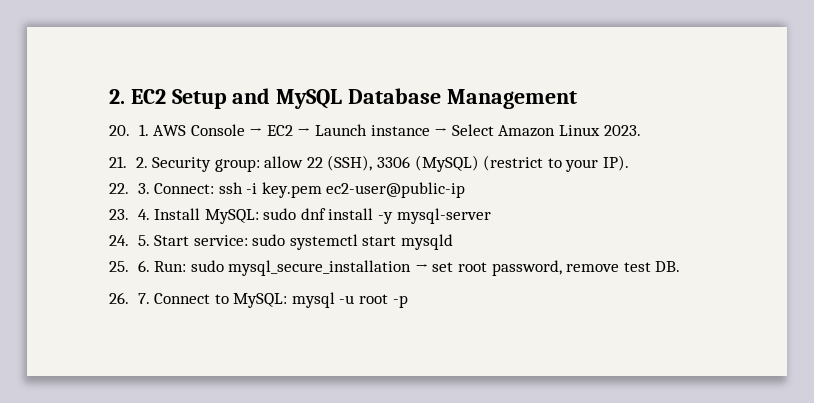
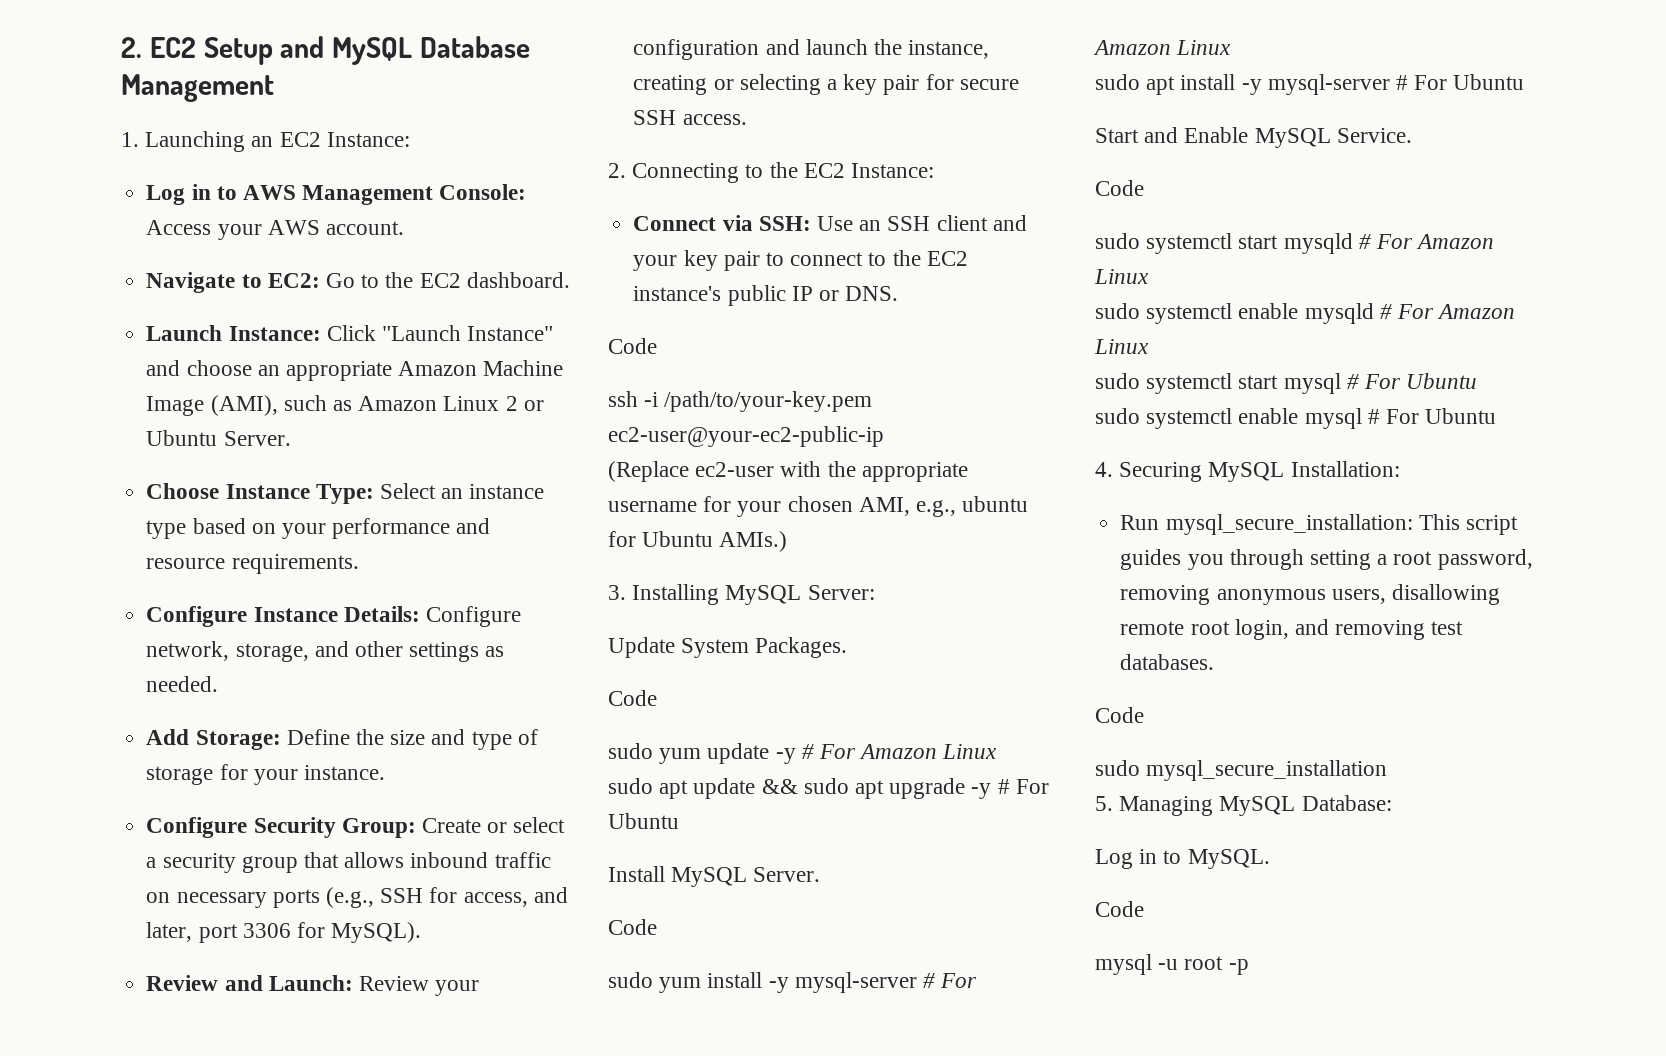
[109,124,641,137] [109,155,629,172] [109,182,466,198] [109,208,491,224] [109,234,454,250] [109,260,681,276] [109,292,288,308] 20. 1. AWS Console → EC2 → Launch instance → Select Amazon Linux 2023. // 21. 2. Security group: allow 22 (SSH), 3306 (MySQL) (restrict to your IP). // 22. 3. Connect: ssh -i key.pem ec2-user@public-ip // 23. 4. Install MySQL: sudo dnf install -y mysql-server // 24. 5. Start service: sudo systemctl start mysqld // 25. 6. Run: sudo mysql_secure_installation → set root password, remove test DB. // 26. 7. Connect to MySQL: -> [121,131,410,152] [146,184,527,205] [146,220,404,240] [146,272,570,293] [146,325,554,341] [146,360,564,381] [146,395,544,416] [146,430,291,446] [146,483,545,504] [146,518,491,539] [146,554,359,574] [146,606,521,627] [146,641,505,662] [146,676,219,692] [146,729,538,750] [146,764,385,785] [146,817,566,838] [146,852,551,873] [146,887,568,908] [146,922,422,943] [146,975,480,996] [633,39,990,60] [633,74,1019,95] [633,110,747,125] [608,162,935,183] [633,215,1027,231] [633,250,968,271] [633,285,899,306] [608,338,657,354] [608,391,873,412] [608,426,884,447] [608,461,968,482] [608,496,1029,517] [608,531,788,552] [608,584,875,605] [608,637,848,658] [608,690,657,706] [608,743,998,764] [608,778,1049,799] [608,813,679,829] [608,866,821,887] [608,919,657,935] [608,972,978,993] [1093,40,1232,55] [1095,74,1525,95] [1095,127,1412,148] [1095,180,1144,196] [1095,233,1495,254] [1094,269,1149,284] [1095,303,1516,324] [1094,339,1149,354] [1095,373,1478,394] [1095,408,1497,429] [1095,461,1400,482] [1120,514,1518,535] [1120,549,1533,570] [1120,584,1500,605] [1120,619,1464,640] [1120,654,1215,670] [1095,707,1144,723] [1095,760,1388,781] [1095,795,1392,816] [1095,849,1270,869] [1095,901,1144,917] 1. Launching an EC2 Instance: // Log in to AWS Management Console: Access your AWS account. // Navigate to EC2: Go to the EC2 dashboard. // Launch Instance: Click "Launch Instance" and choose an appropriate Amazon Machine Image (AMI), such as Amazon Linux 2 or Ubuntu Server. // Choose Instance Type: Select an instance type based on your performance and resource requirements. // Configure Instance Details: Configure network, storage, and other settings as needed. // Add Storage: Define the size and type of storage for your instance. // Configure Security Group: Create or select a security group that allows inbound traffic on necessary ports (e.g., SSH for access, and later, port 3306 for MySQL). // Review and Launch: Review your configuration and launch the instance, creating or selecting a key pair for secure SSH access. // 2. Connecting to the EC2 Instance: // Connect via SSH: Use an SSH client and your key pair to connect to the EC2 instance's public IP or DNS. // Code // ssh -i /path/to/your-key.pem ec2-user@your-ec2-public-ip // (Replace ec2-user with the appropriate username for your chosen AMI, e.g., ubuntu for Ubuntu AMIs.) // 3. Installing MySQL Server: // Update System Packages. // Code // sudo yum update -y # For Amazon Linux // sudo apt update && sudo apt upgrade -y # For Ubuntu // Install MySQL Server. // Code // sudo yum install -y mysql-server # For Amazon Linux // sudo apt install -y mysql-server # For Ubuntu // Start and Enable MySQL Service. // Code // sudo systemctl start mysqld # For Amazon Linux // sudo systemctl enable mysqld # For Amazon Linux // sudo systemctl start mysql # For Ubuntu // sudo systemctl enable mysql # For Ubuntu // 4. Securing MySQL Installation: // Run mysql_secure_installation: This script guides you through setting a root password, removing anonymous users, disallowing remote root login, and removing test databases. // Code // sudo mysql_secure_installation // 5. Managing MySQL Database: // Log in to MySQL. // Code //

